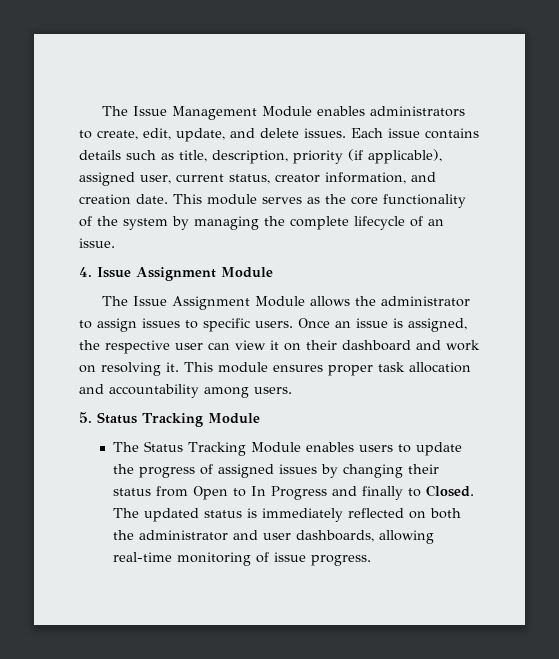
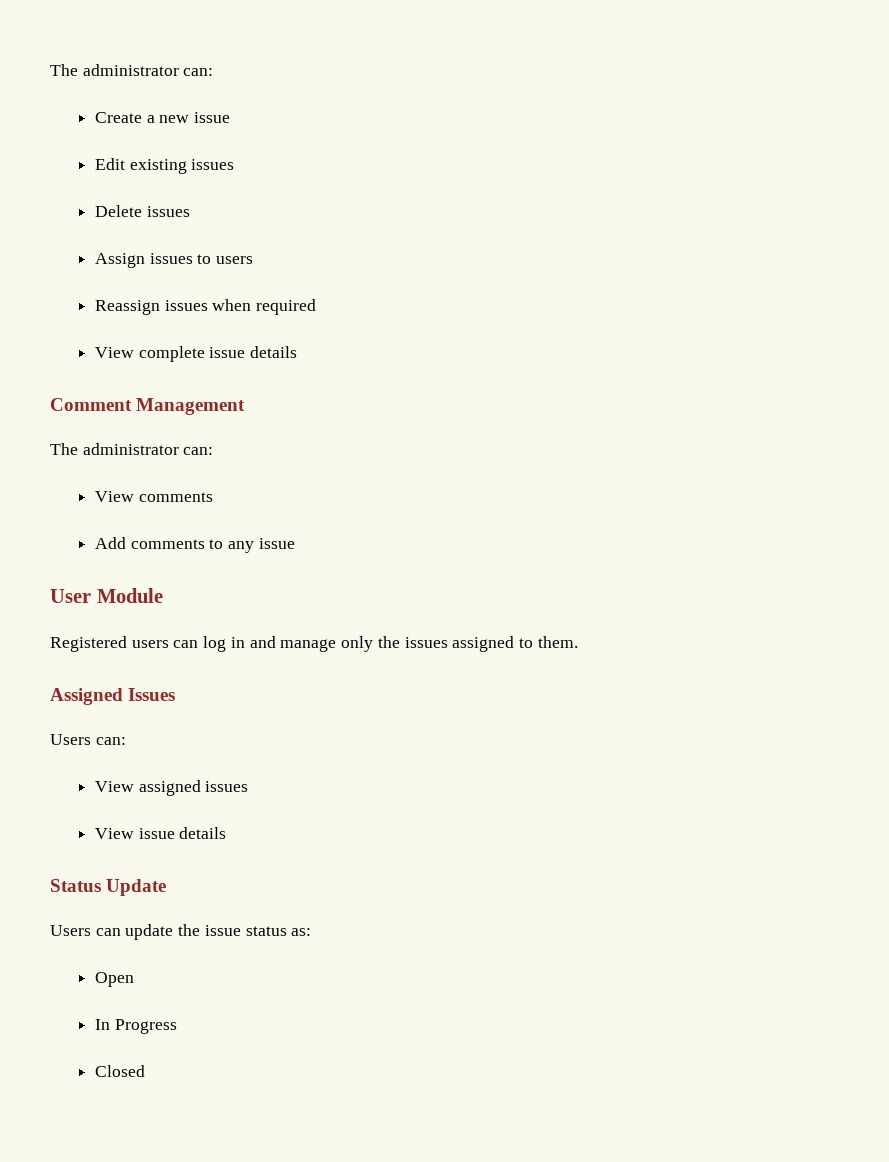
[102,106,466,120] [79,128,479,142] [79,149,442,164] [79,172,436,186] [79,194,466,208] [79,216,444,230] [79,238,115,248] [79,267,273,281] [102,296,471,310] [79,318,467,332] [79,340,480,354] [79,362,471,376] [79,384,292,398] [79,412,260,427] [113,441,463,456] [113,464,440,478] [113,486,189,497] The Issue Management Module enables administrators to create, edit, update, and delete issues. Each issue contains details such as title, description, priority (if applicable), assigned user, current status, creator information, and creation date. This module serves as the core functionality of the system by managing the complete lifecycle of an issue. // 4. Issue Assignment Module // The Issue Assignment Module allows the administrator to assign issues to specific users. Once an issue is assigned, the respective user can view it on their dashboard and work on resolving it. This module ensures proper task allocation and accountability among users. // 5. Status Tracking Module // The Status Tracking Module enables users to update the progress of assigned issues by changing their status from -> [50,64,214,76] [94,112,231,123] [94,158,235,174] [94,205,190,217] [94,253,254,268] [94,299,317,315] [94,346,298,362] [50,398,246,415] [50,443,214,455] [94,491,213,502] [94,537,295,553] [50,588,163,603] [50,636,578,652] [50,688,176,705] [50,734,126,745] [94,780,249,796] [94,827,227,839] [50,879,167,896] [50,924,312,940] The administrator can: // Create a new issue // Edit existing issues // Delete issues // Assign issues to users // Reassign issues when required // View complete issue details // Comment Management // The administrator can: // View comments // Add comments to any issue // User Module // Registered users can log in and manage only the issues assigned to them. // Assigned Issues // Users can: // View assigned issues // View issue details // Status Update // Users can update the issue status as: //
[233,488,247,497] to -> (134, 979) //
[332,485,475,500] [113,508,462,522] [113,530,435,544] [113,552,372,566] and finally to Closed. The updated status is immediately reflected on both the administrator and user dashboards, allowing real-time monitoring of issue progress. -> [94,1065,145,1077] // Closed

